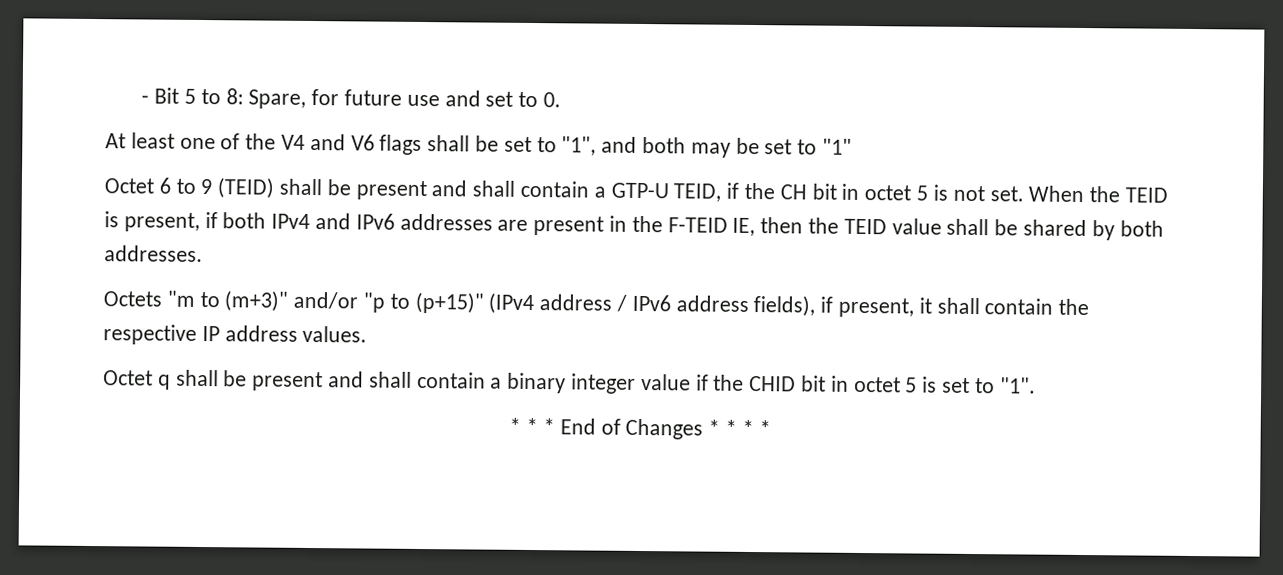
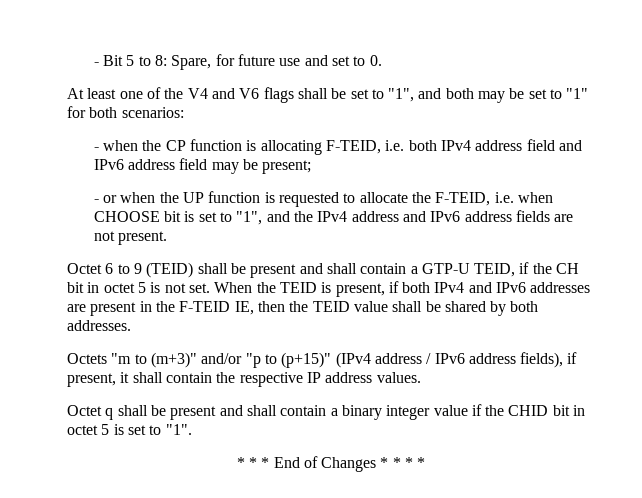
(853, 146) none -> [67,106,184,118] [93,139,582,155] [93,158,312,174] [93,191,553,207] [93,210,574,225] [93,231,167,245] for both scenarios: // - when the CP function is allocating F-TEID, i.e. both IPv4 address field and IPv6 address field may be present; // - or when the UP function is requested to allocate the F-TEID, i.e. when CHOOSE bit is set to "1", and the IPv4 address and IPv6 address fields are not present.

